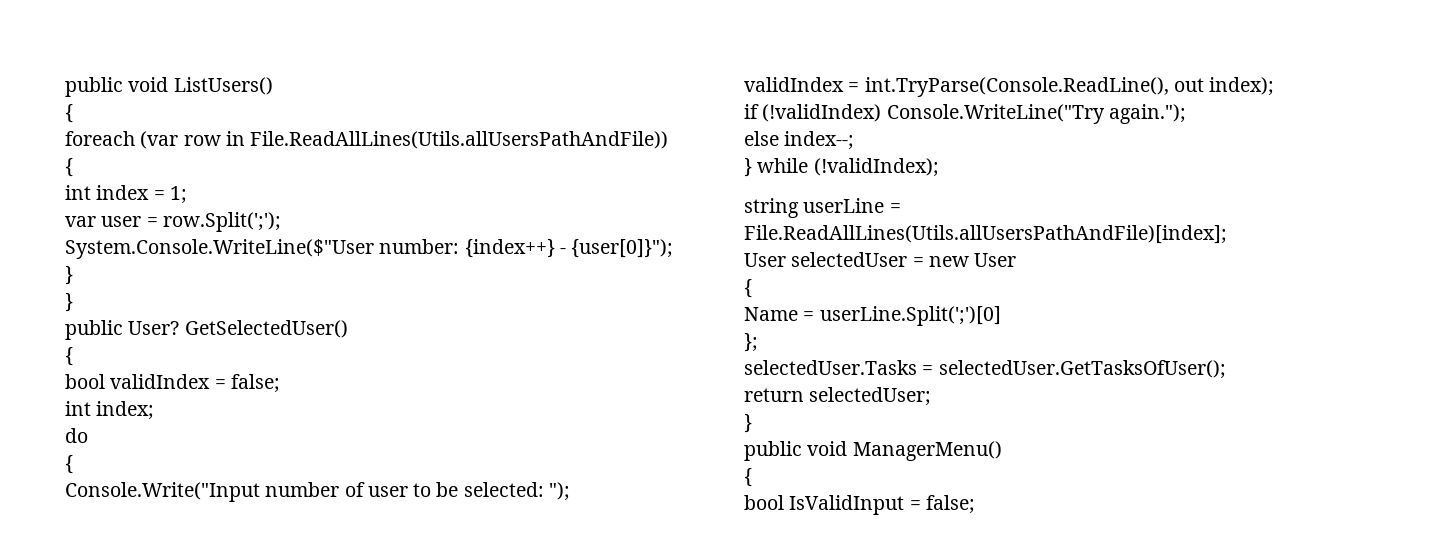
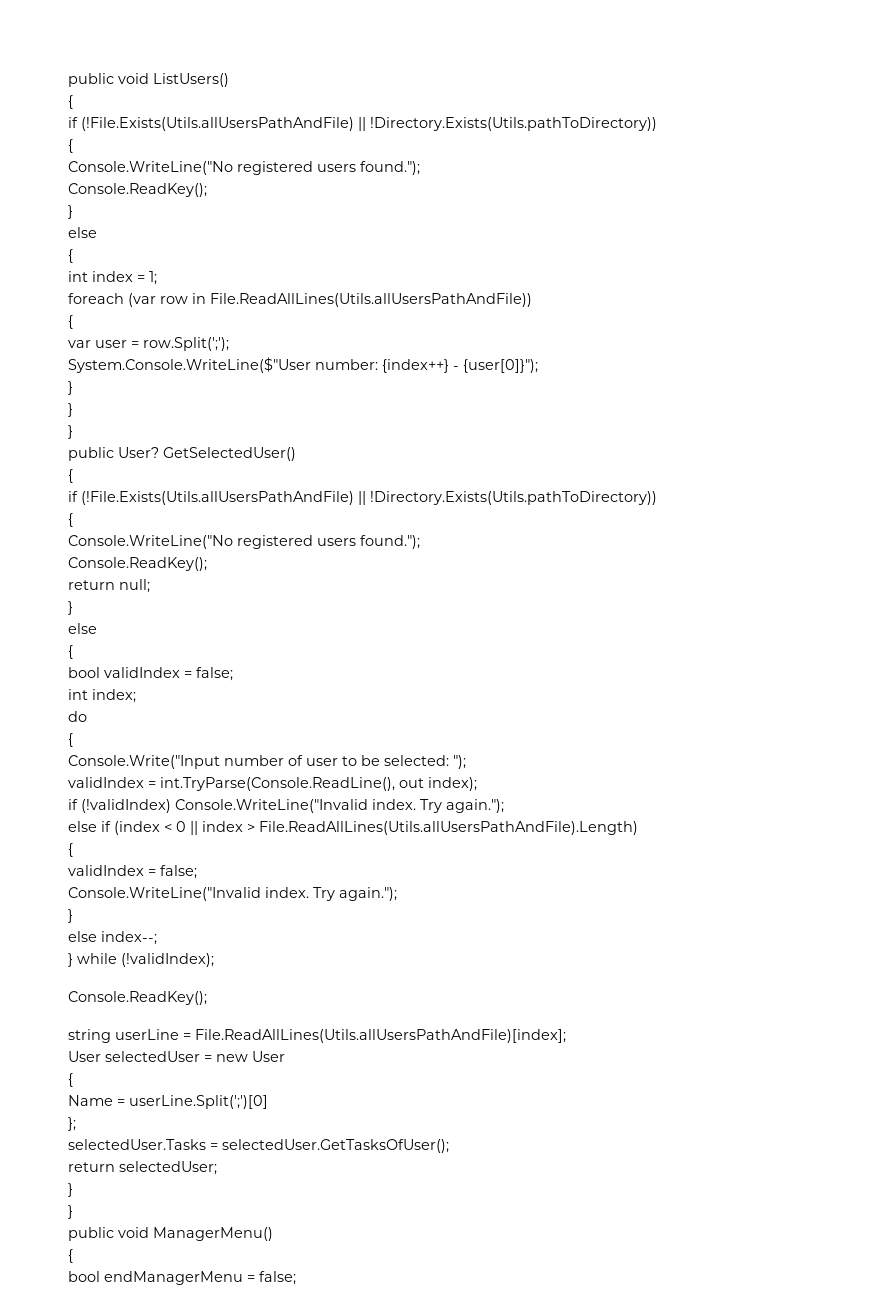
(73, 113) none -> [68,117,657,131] [68,139,73,153] [68,161,420,175] [68,183,207,197] [68,205,73,219] [68,227,97,238] [68,249,73,263] [68,271,157,285] // if (!File.Exists(Utils.allUsersPathAndFile) || !Directory.Exists(Utils.pathToDirectory)) // { // Console.WriteLine("No registered users found."); // Console.ReadKey(); // } // else // { // int index = 1;
[65,185,187,204] // int index = 1; -> (73, 322) none
(73, 302) none -> [68,425,73,439] // }
(73, 356) none -> [68,491,657,505] [68,513,73,527] [68,535,420,549] [68,557,207,571] [68,579,150,593] [68,601,73,615] [68,623,97,634] [68,645,73,659] // if (!File.Exists(Utils.allUsersPathAndFile) || !Directory.Exists(Utils.pathToDirectory)) // { // Console.WriteLine("No registered users found."); // Console.ReadKey(); // return null; // } // else // {
[886,104,1186,124] Console.WriteLine("Try again."); -> [175,799,504,813] [68,821,638,835] [68,843,73,857] [68,865,197,879] [68,887,397,901] [68,909,73,923] Console.WriteLine("Invalid index. Try again."); // else if (index < 0 || index > File.ReadAllLines(Utils.allUsersPathAndFile).Length) // { // validIndex = false; // Console.WriteLine("Invalid index. Try again."); // }
(939, 167) none -> [68,991,207,1005] // Console.ReadKey();
(752, 423) none -> [68,1205,73,1219] // }
[789,495,905,515] IsValidInput -> [104,1271,243,1285] endManagerMenu

